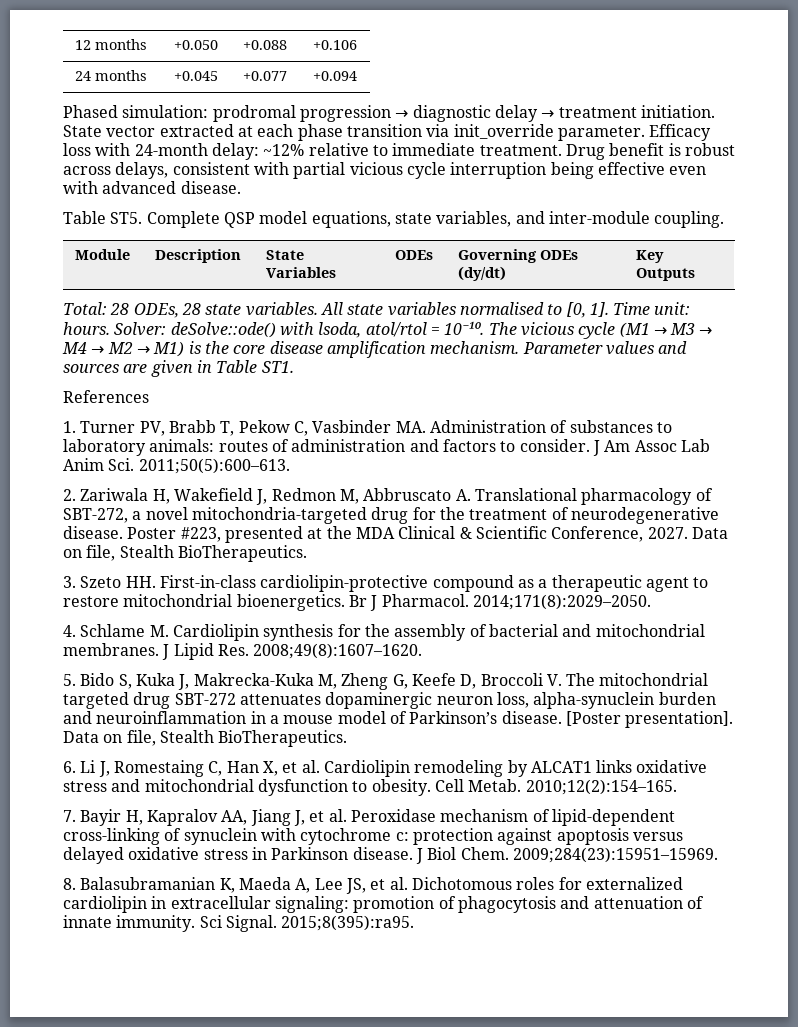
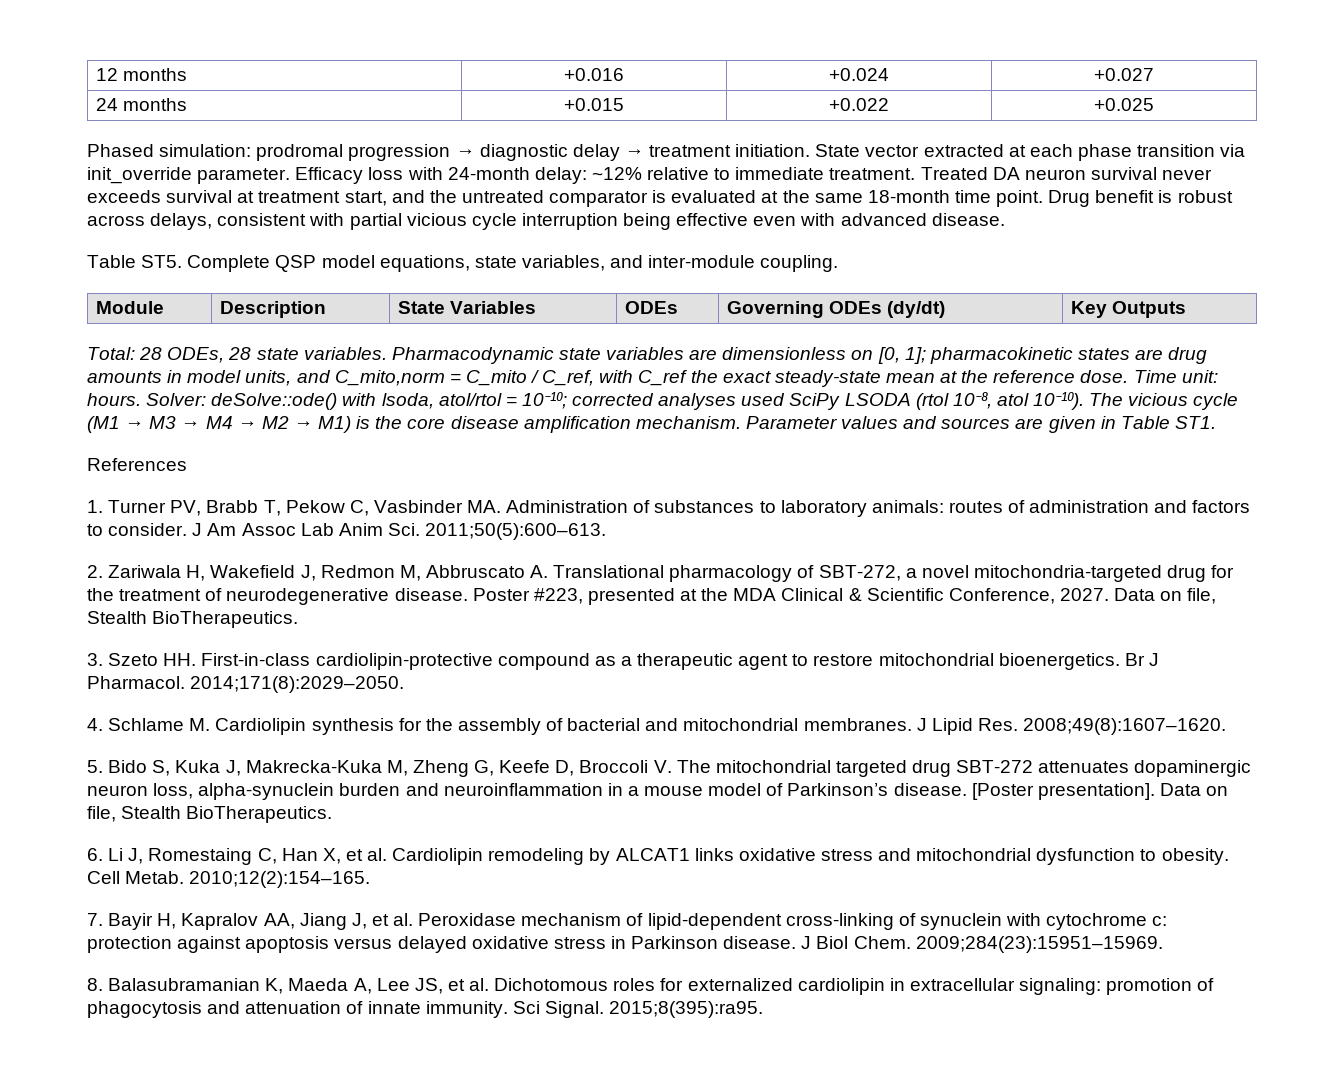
[174,40,218,50] [243,40,287,50] [312,40,357,50] +0.050 | +0.088 | +0.106 -> [564,68,624,81] [829,68,889,81] [1094,68,1154,81] +0.016 | +0.024 | +0.027
[174,71,218,81] [243,71,287,81] [312,71,357,81] +0.045 | +0.077 | +0.094 -> [564,98,624,111] [829,98,889,111] [1094,98,1154,111] +0.015 | +0.022 | +0.025
(562, 150) none -> [920,167,1213,180] [87,190,1044,207] Treated DA neuron survival never exceeds survival at treatment start, and the untreated comparator is evaluated at the same 18-month time point.
[320,302,343,315] All -> [391,347,554,364] Pharmacodynamic
[459,302,609,318] normalised to [0, 1]. -> [689,347,1208,364] [87,370,1129,387] are dimensionless on [0, 1]; pharmacokinetic states are drug amounts in model units, and C_mito,norm = C_mito / C_ref, with C_ref the exact steady-state mean at the reference dose.
[444,321,485,335] 10⁻¹⁰. -> [521,392,1085,410] 10⁻¹⁰; corrected analyses used SciPy LSODA (rtol 10⁻⁸, atol 10⁻¹⁰).

